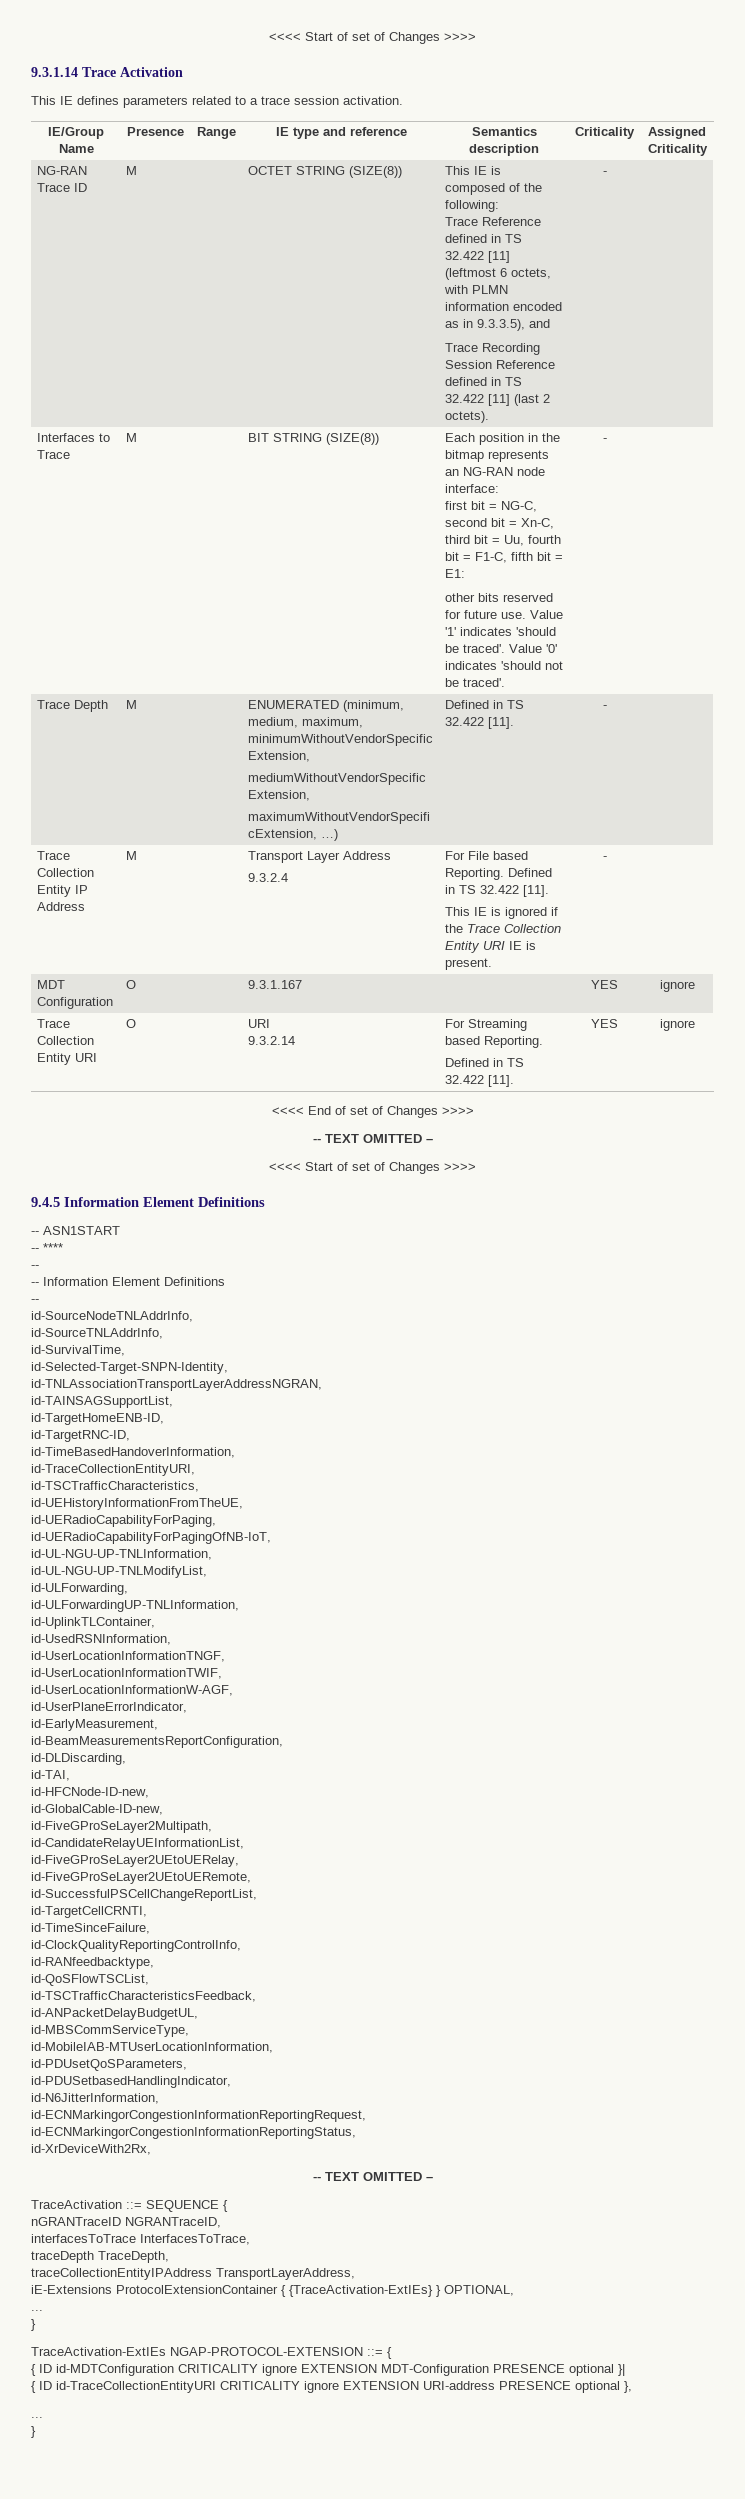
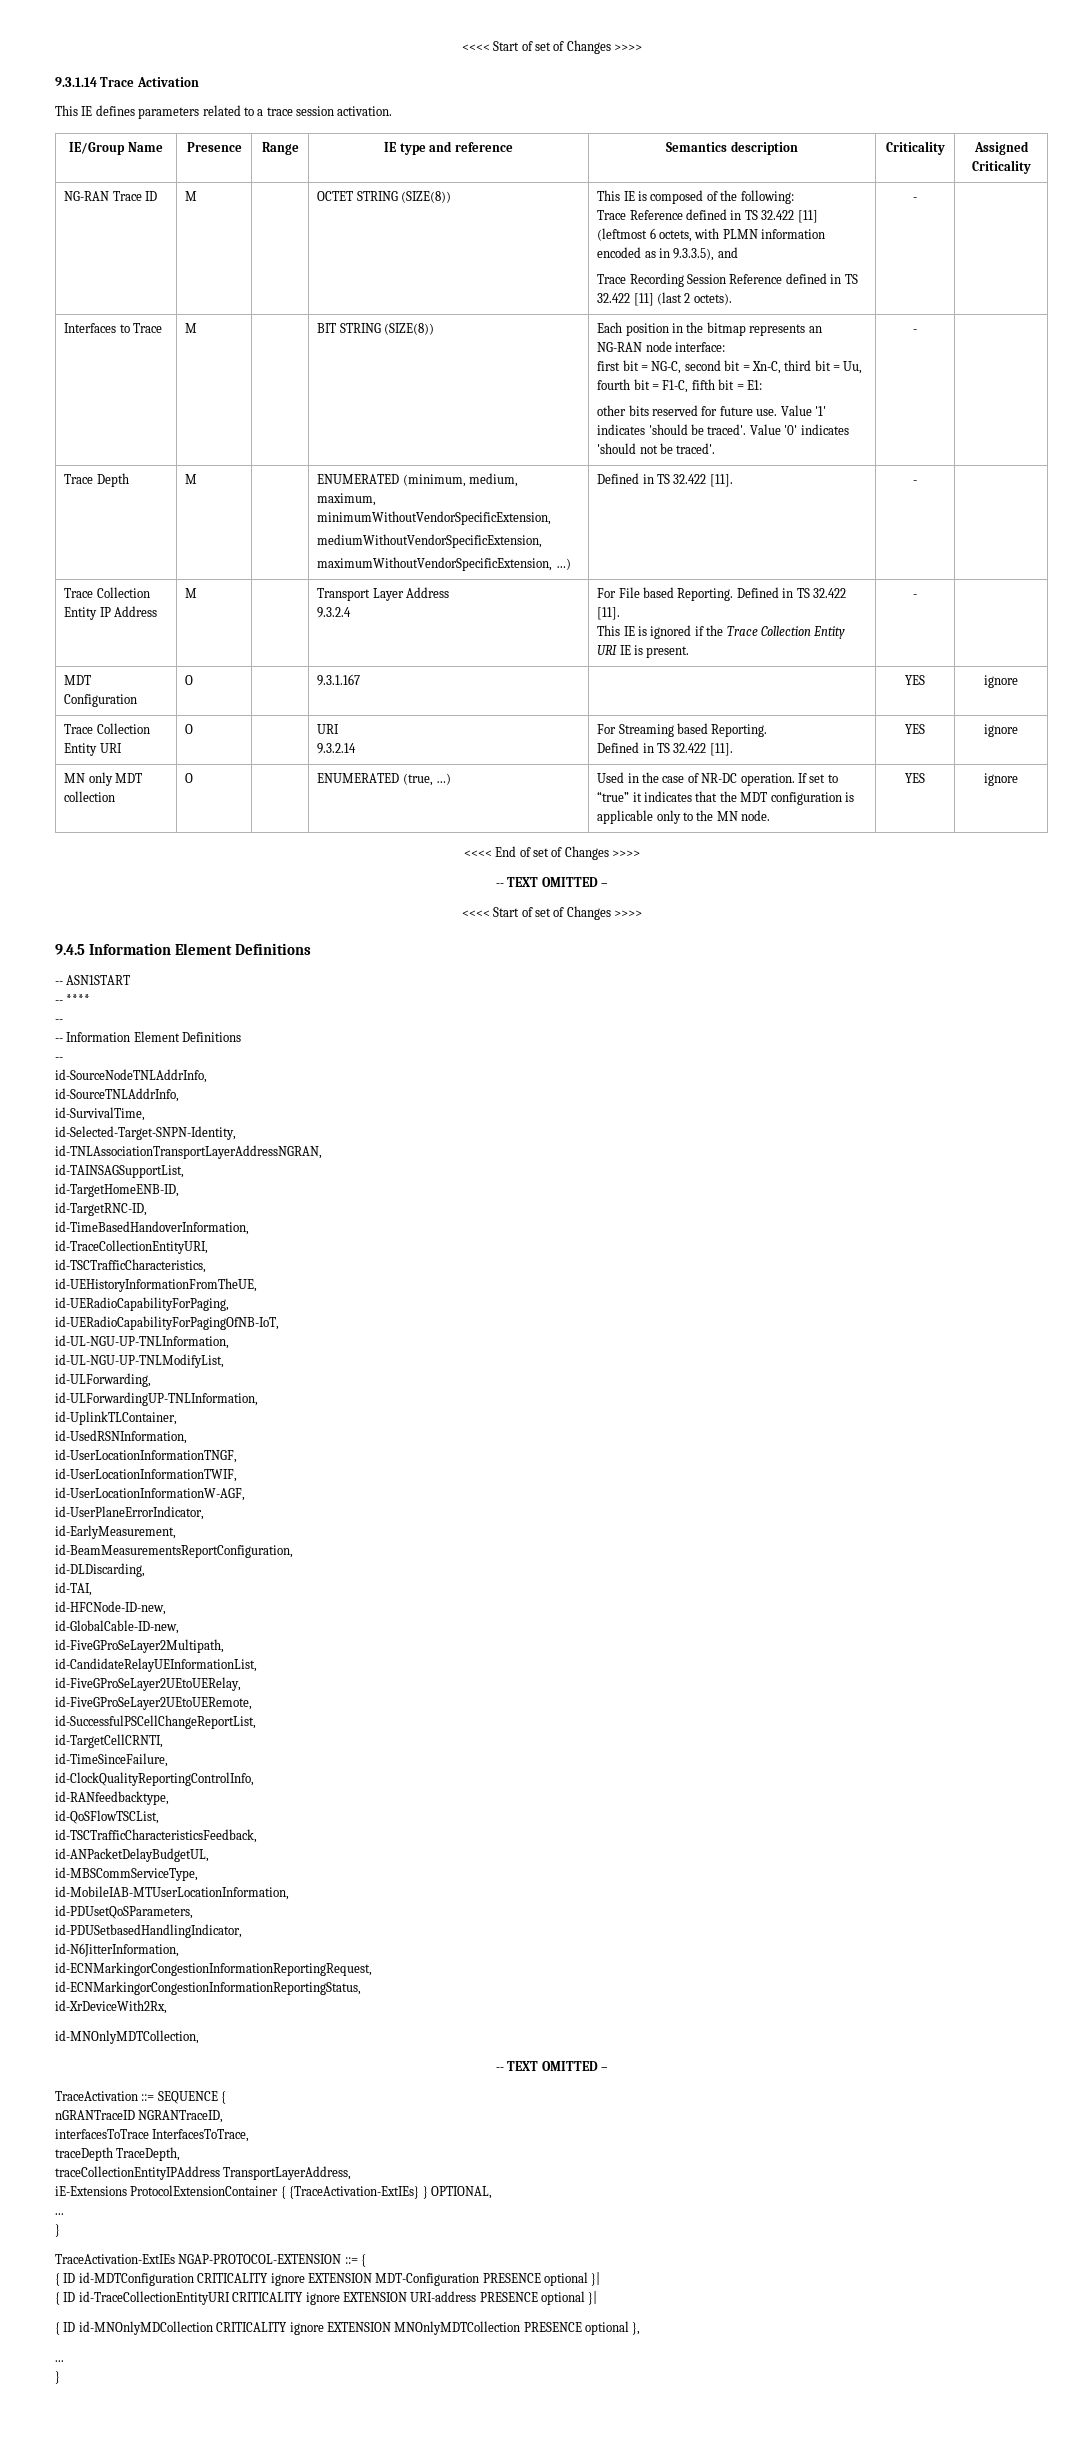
(695, 1025) none -> [64,772,143,786] [64,791,116,802] [185,773,194,783] [317,773,452,786] [597,772,838,786] [597,791,854,805] [597,810,771,824] [905,773,925,783] [984,773,1018,786] // MN only MDT collection | O | | ENUMERATED (true, …) | Used in the case of NR-DC operation. If set to “true” it indicates that the MDT configuration is applicable only to the MN node. | YES | ignore
(151, 2149) none -> [55,2030,199,2044] // id-MNOnlyMDTCollection,
(620, 2387) none -> [588,2291,598,2305] [55,2321,629,2335] }| // { ID id-MNOnlyMDCollection CRITICALITY ignore EXTENSION MNOnlyMDTCollection PRESENCE optional

